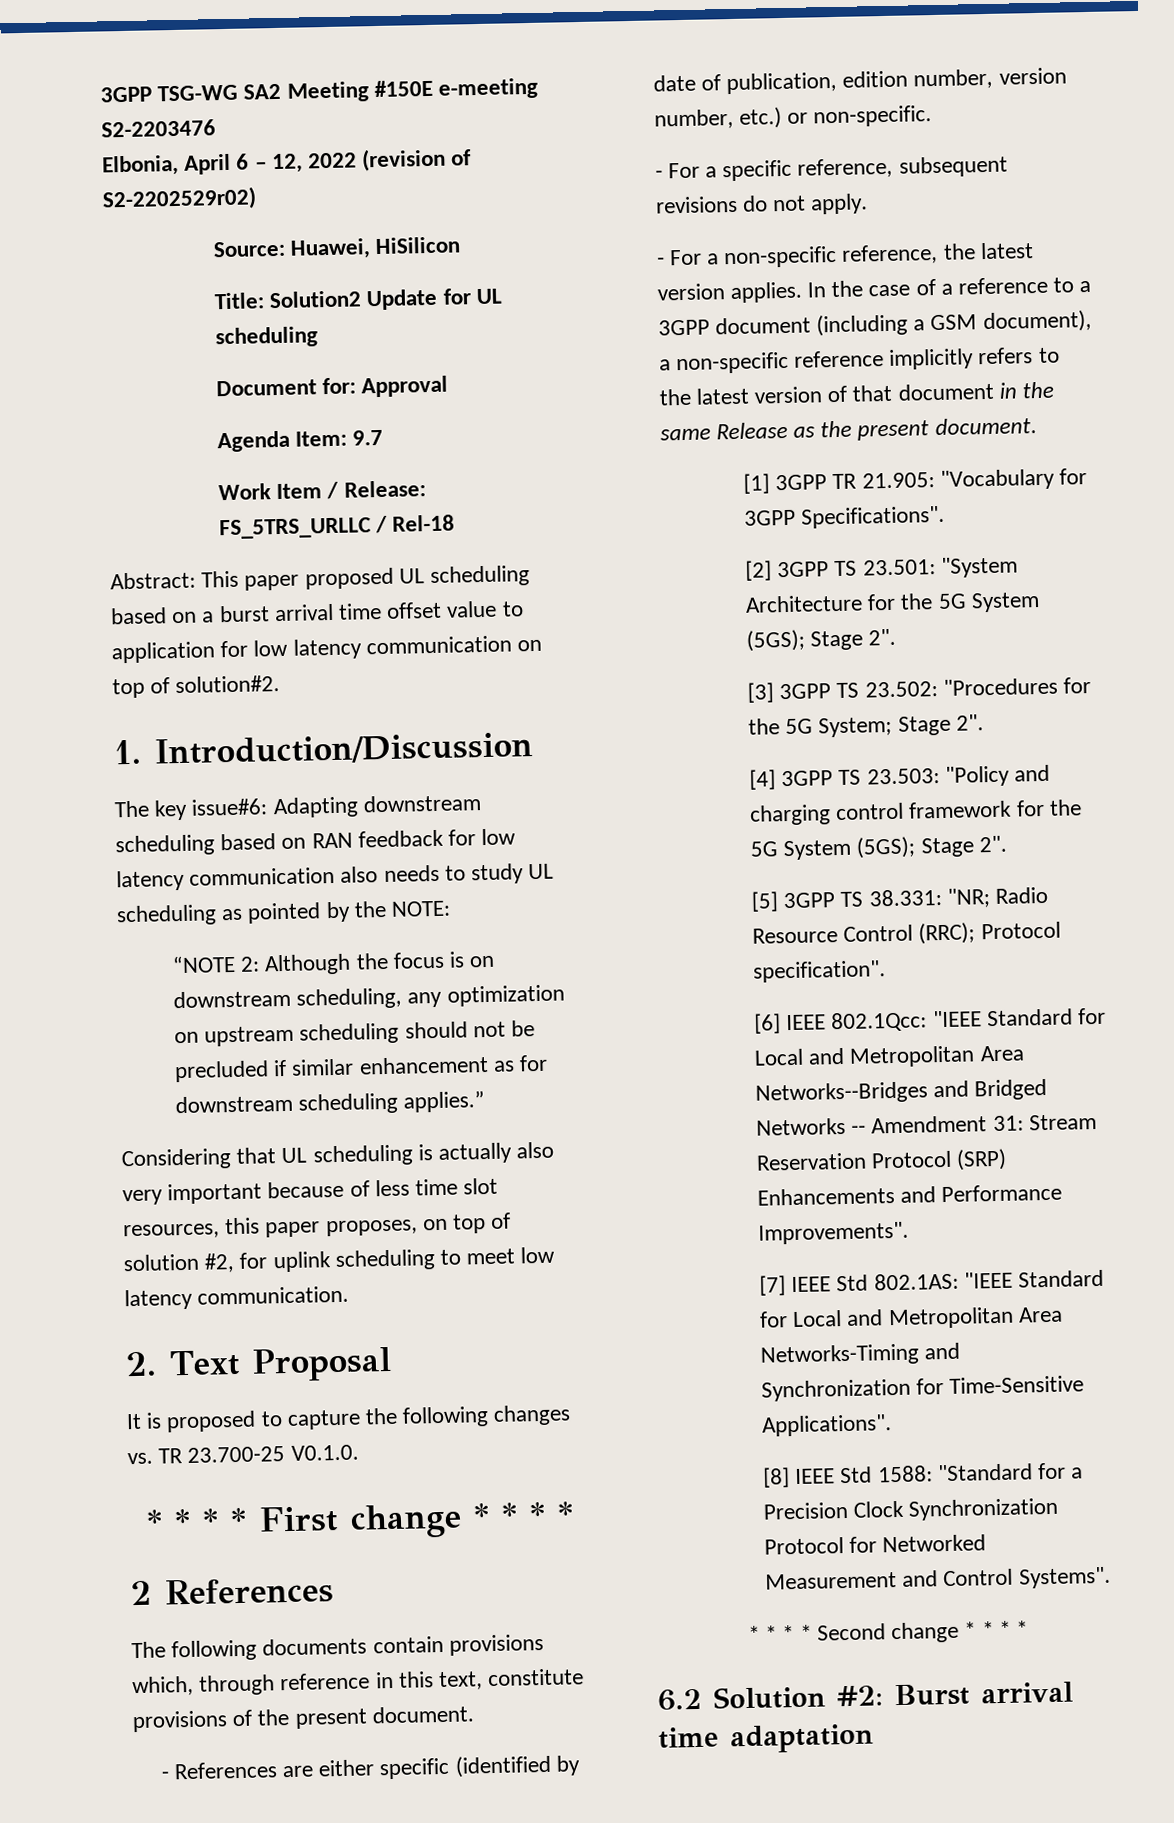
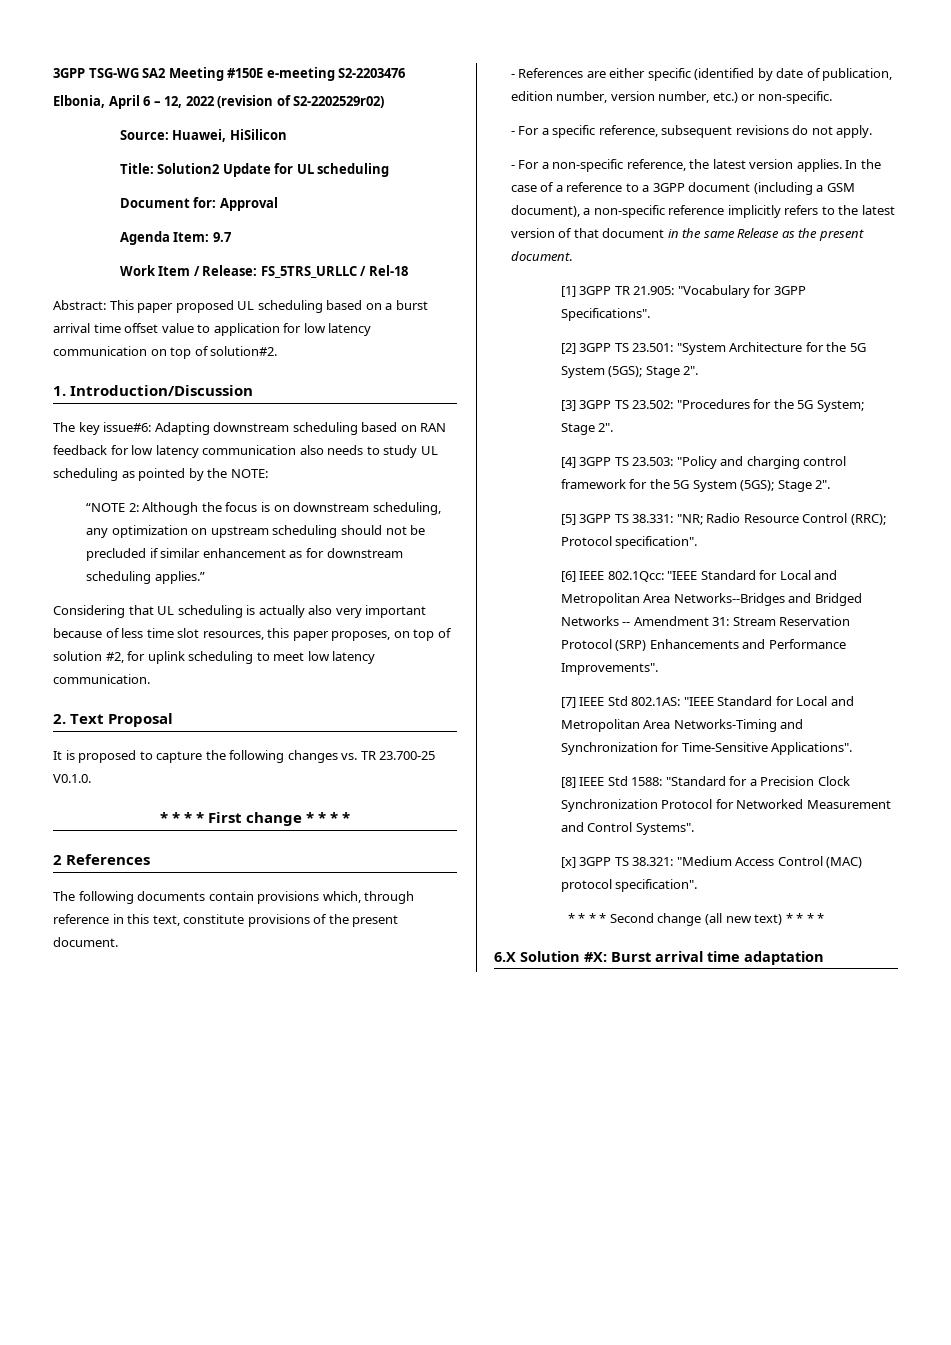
(1111, 1577) none -> [560,856,863,868] [560,879,698,892] // [x] 3GPP TS 38.321: "Medium Access Control (MAC) protocol specification".
[964,1620,1028,1638] [657,1685,883,1711] * * * * // 6.2 Solution #2: -> [705,913,825,925] [494,951,607,962] (all new text) * * * * // 6.X Solution #X:

